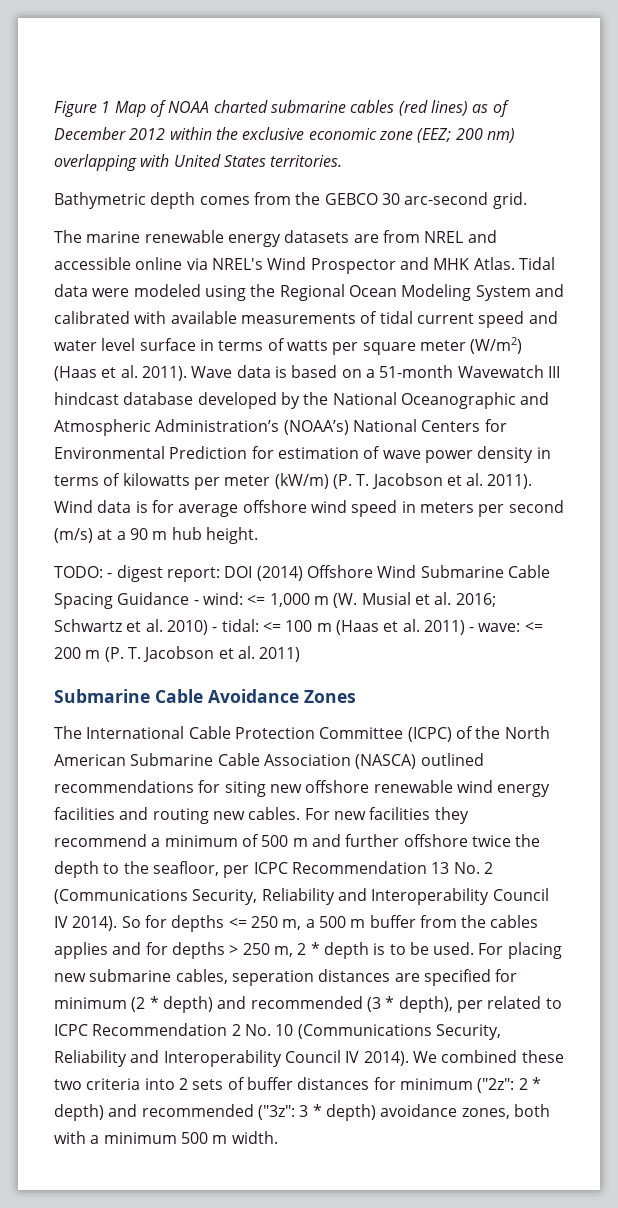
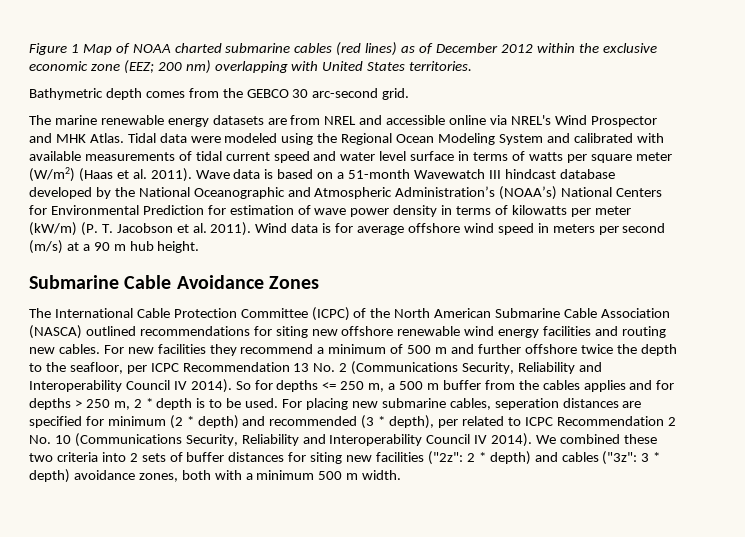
[54,565,550,582] [54,592,496,609] [54,619,543,635] [54,646,301,662] // TODO: - digest report: DOI (2014) Offshore Wind Submarine Cable Spacing Guidance - wind: <= 1,000 m (W. Musial et al. 2016; Schwartz et al. 2010) - tidal: <= 100 m (Haas et al. 2011) - wave: <= 200 m (P. T. Jacobson et al. 2011) -> (200, 247) none
[399,1078,473,1090] minimum -> [310,452,425,464] siting new facilities
[141,1104,254,1117] recommended -> [561,452,599,462] cables

